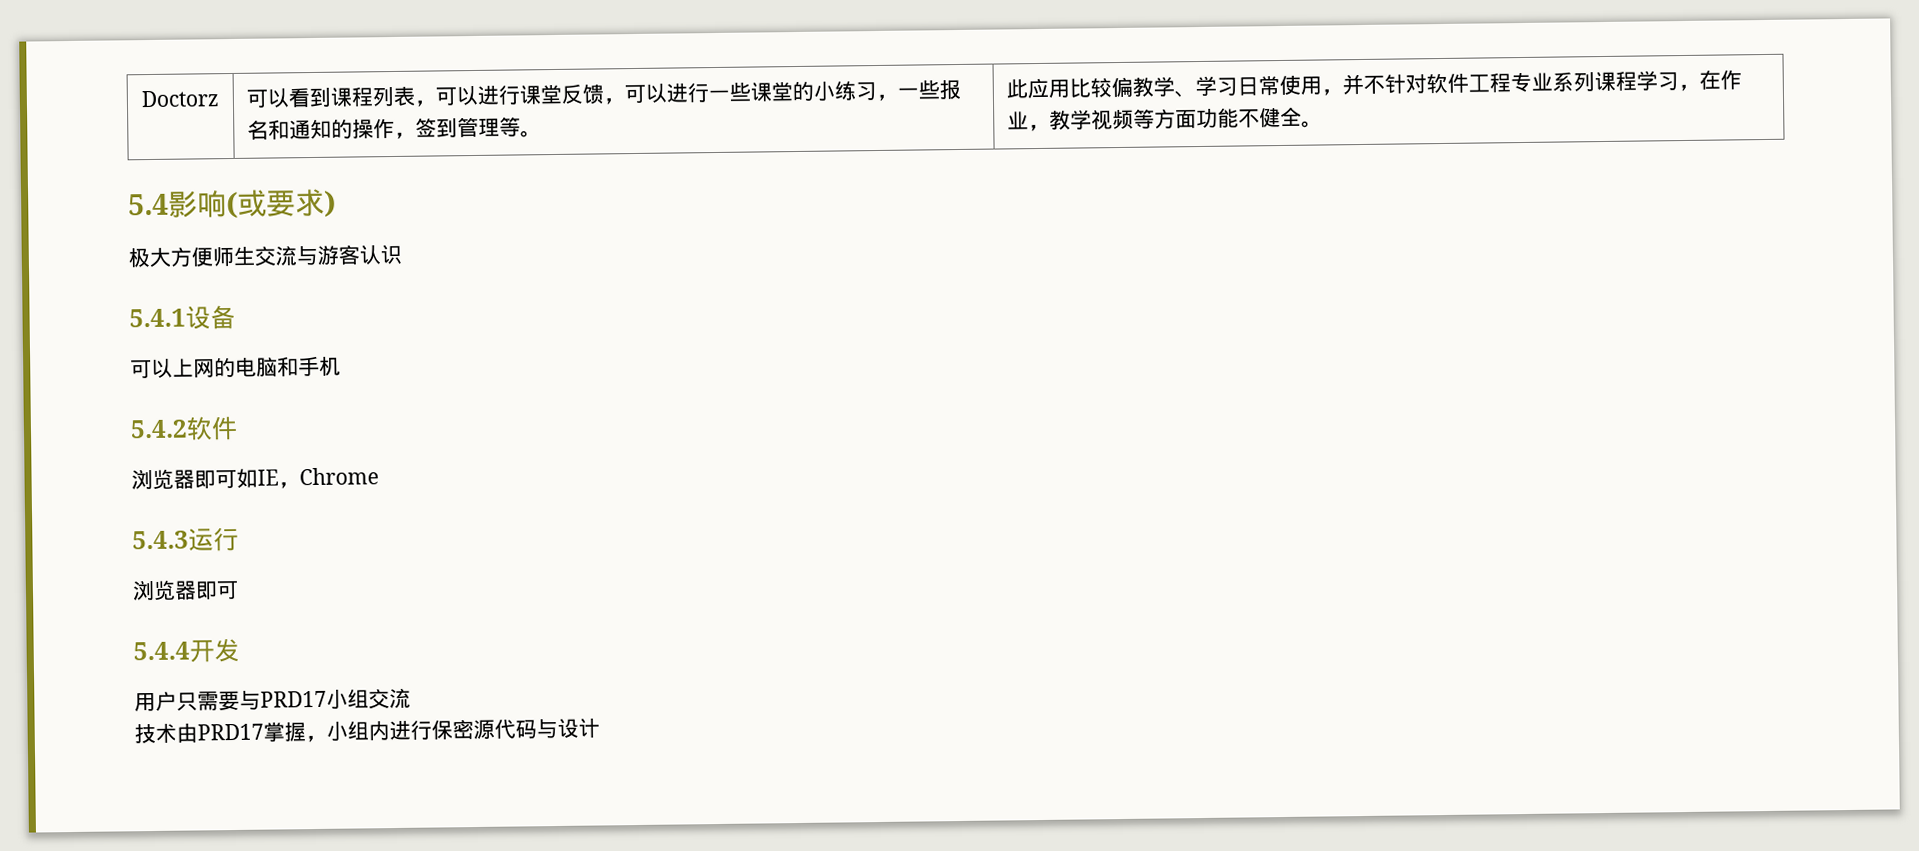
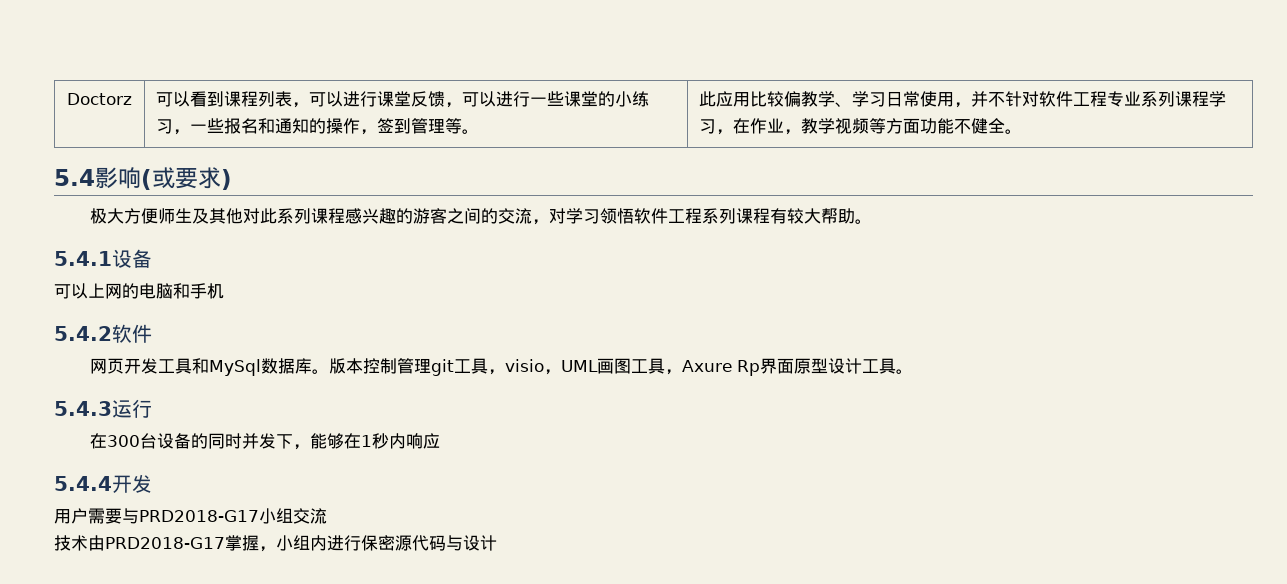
[254,244,402,267] 交流与游客认识 -> [191,208,872,225] 及其他对此系列课程感兴趣的游客之间的交流，对学习领悟软件工程系列课程有较大帮助。
[131,467,379,490] [132,526,239,552] [132,579,239,601] 浏览器即可如IE，Chrome // 5.4.3运行 // 浏览器即可 -> [89,358,913,376] [54,399,152,418] [89,433,440,450] 网页开发工具和MySql数据库。版本控制管理git工具，visio，UML画图工具，Axure Rp界面原型设计工具。 // 5.4.3运行 // 在300台设备的同时并发下，能够在1秒内响应
[176,690,327,711] 只需要与PRD17 -> [88,508,259,524] 需要与PRD2018-G17
[197,723,264,741] PRD17 -> [105,537,225,549] PRD2018-G17

